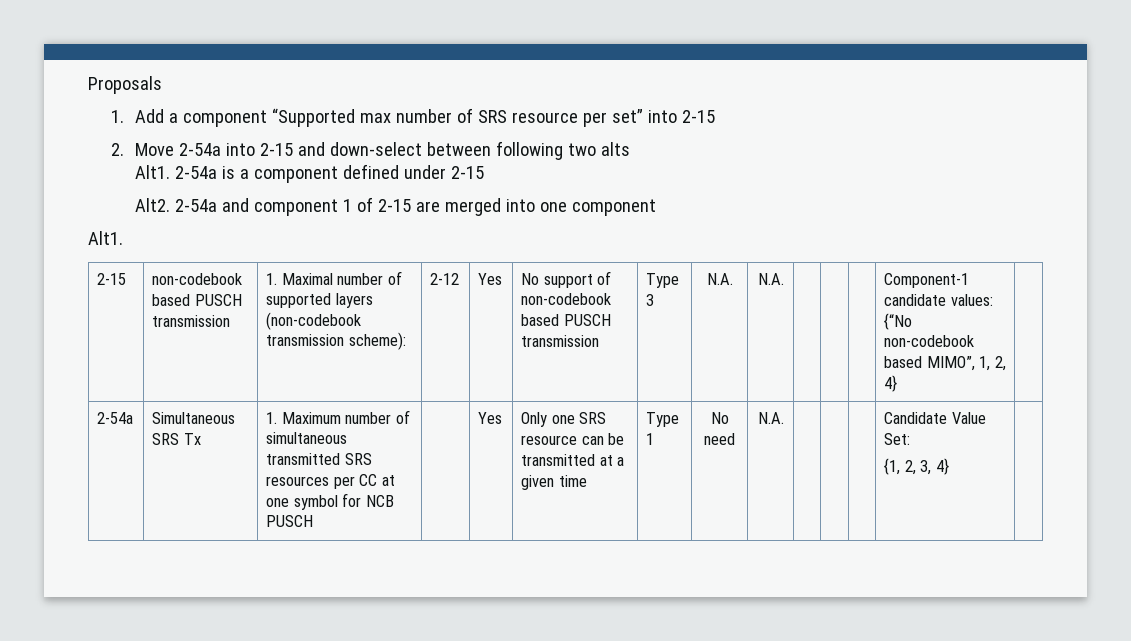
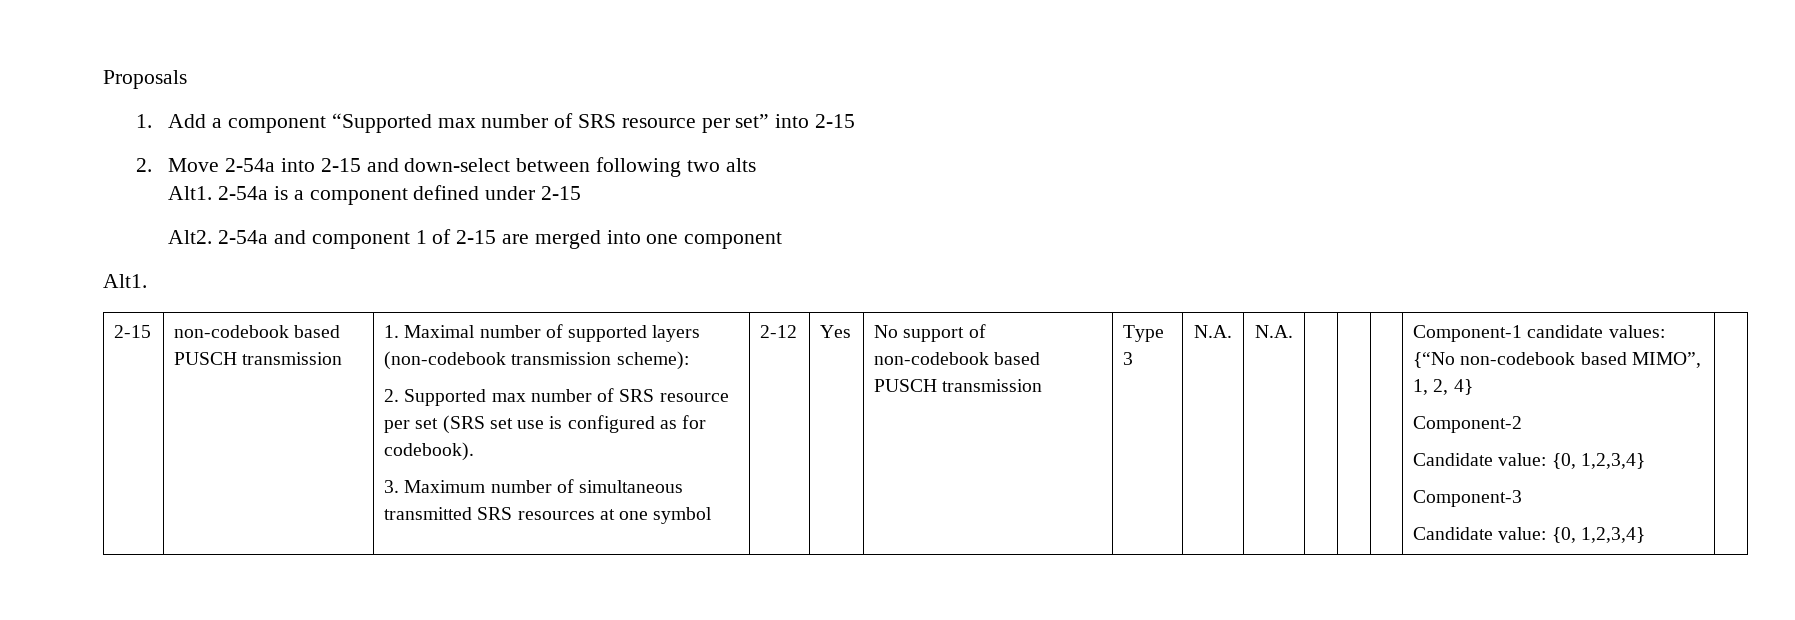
(406, 341) none -> [384,388,729,406] [384,415,707,434] [384,442,475,461] [384,479,684,493] [384,507,713,524] // 2. Supported max number of SRS resource per set (SRS set use is configured as for codebook). // 3. Maximum number of simultaneous transmitted SRS resources at one symbol
[97,412,134,424] [152,412,236,424] [152,433,201,445] [266,410,410,424] [266,432,348,444] [266,453,372,465] [266,474,395,489] [266,493,394,510] [266,515,314,527] [478,412,503,424] [521,412,607,427] [521,433,625,445] [521,454,625,466] [521,475,587,490] [646,412,680,427] [646,433,655,445] [710,412,729,424] [704,433,735,445] [757,412,784,424] [884,412,986,424] [884,433,911,445] [884,458,949,475] | // 2-54a | Simultaneous SRS Tx | 1. Maximum number of simultaneous transmitted SRS resources per CC at one symbol for NCB PUSCH | | Yes | Only one SRS resource can be transmitted at a given time | Type 1 | No need | N.A. | | | | Candidate Value Set: // {1, 2, 3, 4} -> [1413,416,1523,433] [1413,453,1645,469] [1413,490,1523,507] [1413,527,1645,543] // Component-2 // Candidate value: {0, 1,2,3,4} // Component-3 // Candidate value: {0, 1,2,3,4}

